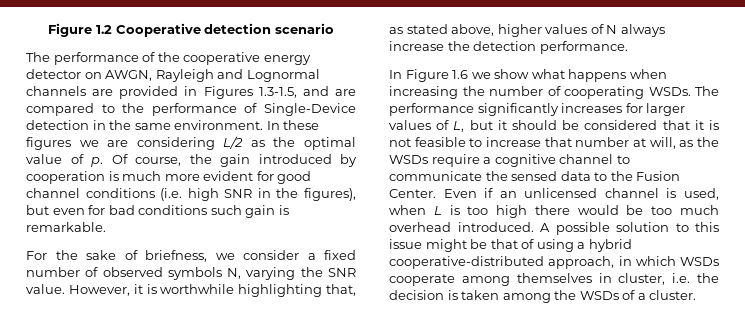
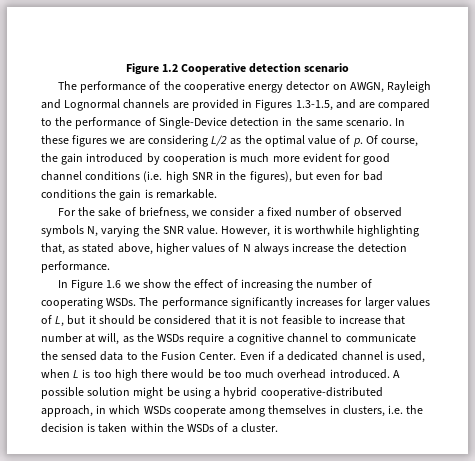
[174,120,264,130] environment. -> [346,117,393,127] scenario.
[210,205,242,215] such -> [99,189,117,198] the
[531,69,667,82] what happens when -> [174,279,238,288] the effect of
[499,188,598,198] an unlicensed -> [278,351,339,361] a dedicated
[675,222,719,232] [389,239,535,252] to this issue might be that of -> [133,387,180,399] might be
[618,273,666,285] cluster, -> [342,405,385,417] clusters,
[502,293,551,303] among -> [130,423,164,432] within

